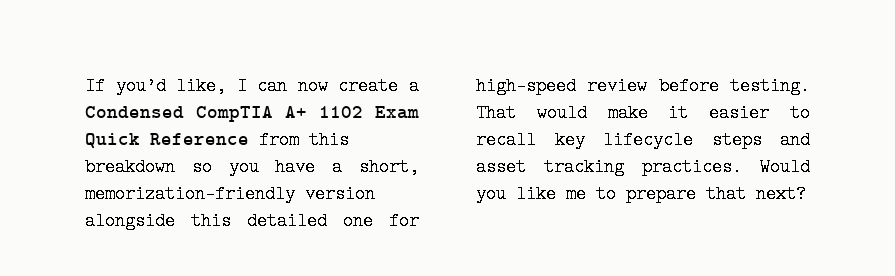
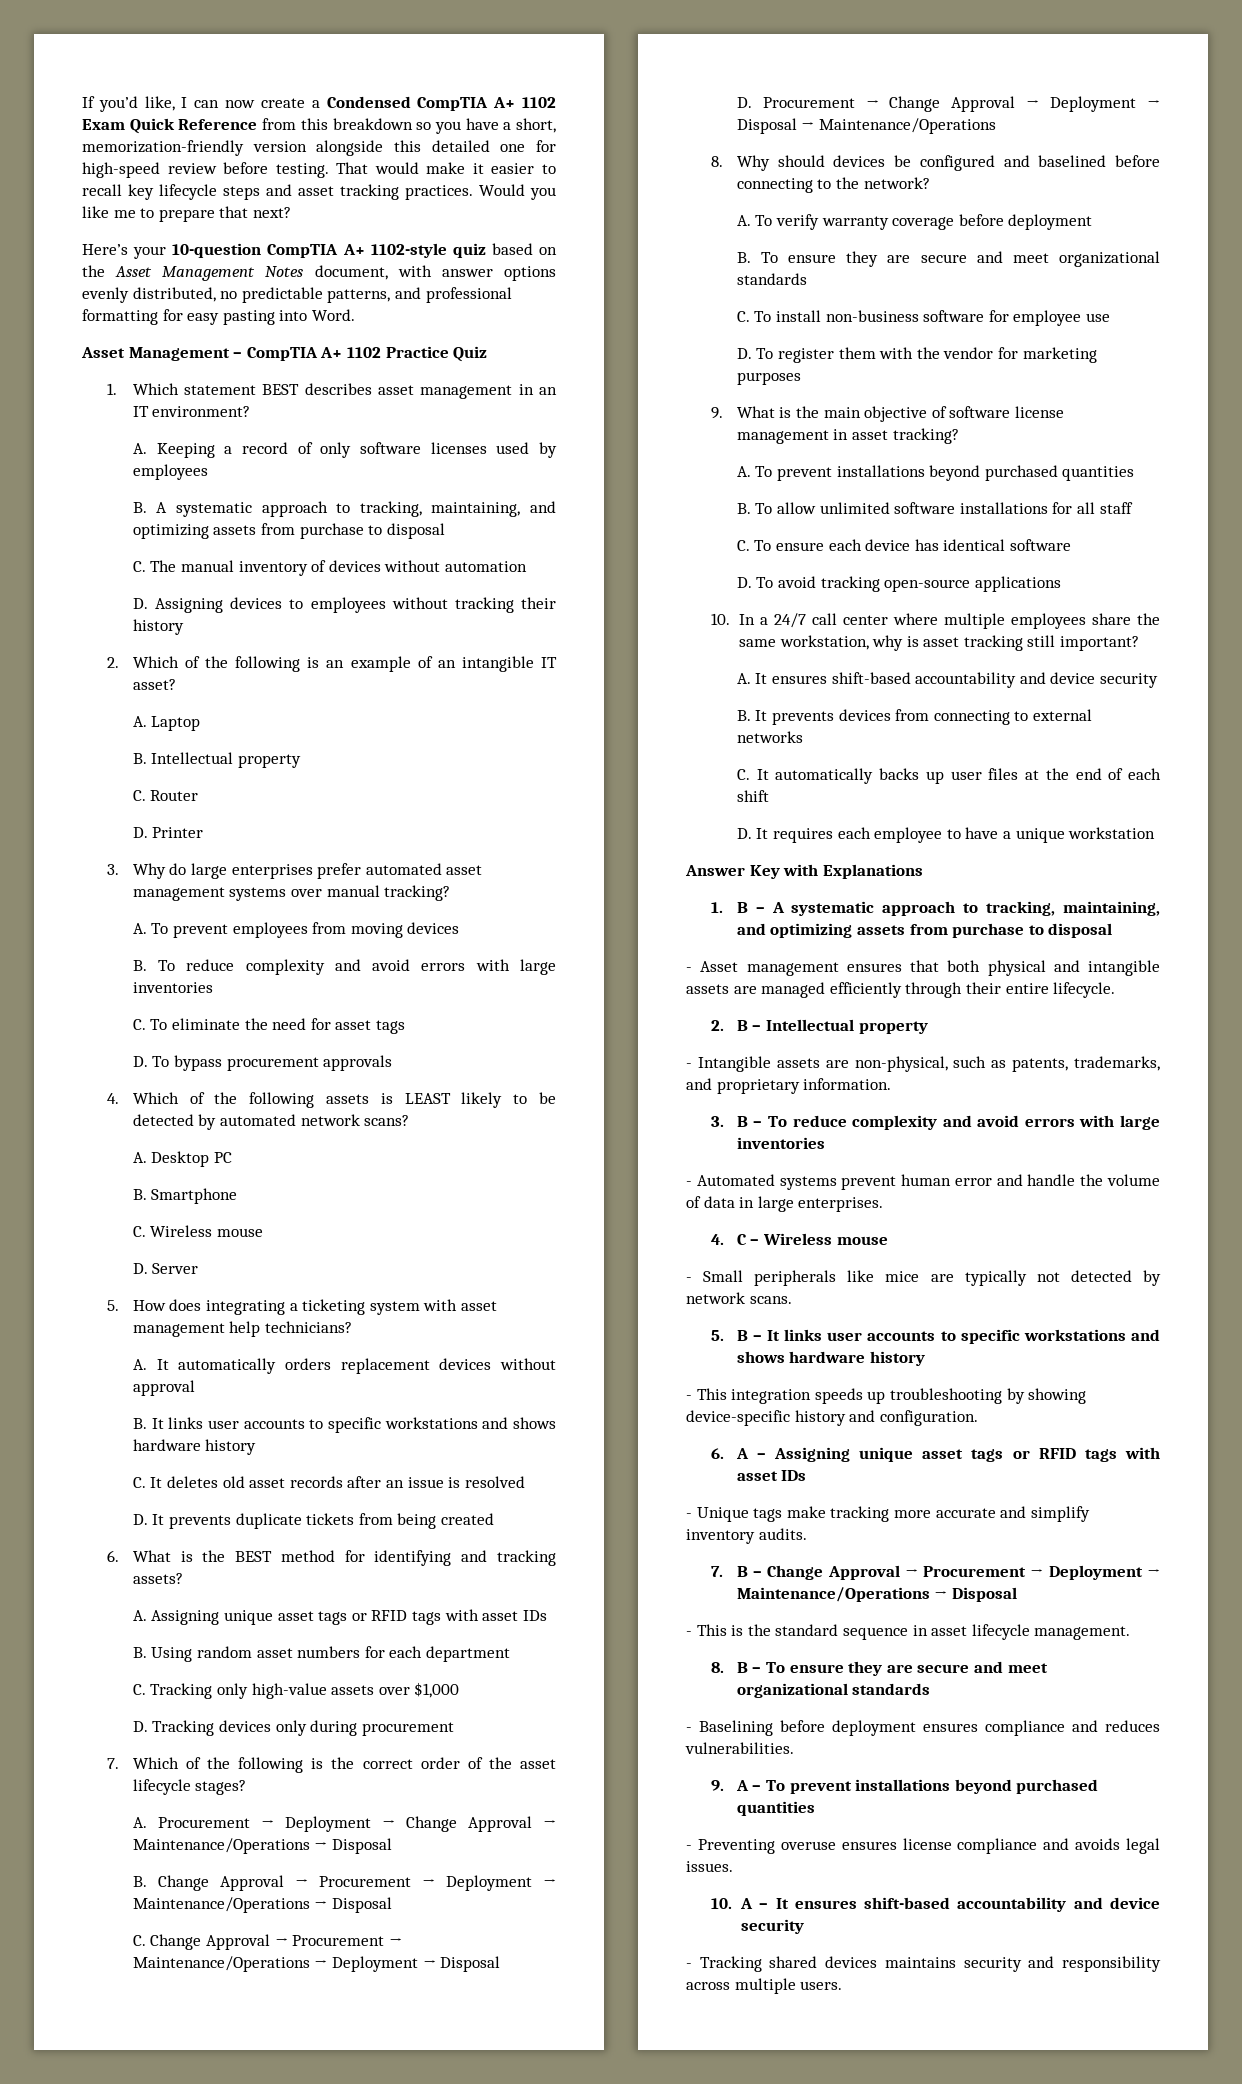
(806, 194) none -> [82,243,557,259] [82,265,556,281] [82,287,512,303] [82,309,355,325] [81,346,488,362] [107,383,557,399] [132,406,251,417] [132,442,557,458] [132,464,208,480] [132,501,556,517] [132,523,445,539] [132,560,527,576] [132,597,556,613] [132,619,184,635] [107,656,557,672] [132,679,176,690] [132,716,201,731] [132,752,302,768] [132,790,199,801] [132,827,204,838] [107,863,483,879] [132,885,451,901] [132,922,460,938] [132,959,556,975] [132,982,213,993] [132,1018,405,1034] [132,1055,393,1071] [107,1092,556,1108] [132,1114,410,1130] [132,1151,233,1167] [132,1188,238,1204] [132,1225,264,1237] [132,1263,199,1274] [107,1299,497,1315] [132,1321,353,1337] [132,1358,556,1374] [132,1380,195,1396] [132,1417,556,1433] [132,1439,257,1455] [132,1476,525,1488] [132,1513,494,1529] [107,1550,556,1566] [132,1573,183,1584] [132,1609,547,1625] [132,1646,510,1662] [132,1682,460,1699] [132,1720,454,1736] [107,1757,556,1773] [132,1779,247,1795] [132,1816,556,1832] [132,1838,393,1854] [132,1875,556,1891] [132,1897,393,1913] [132,1934,402,1950] [132,1956,501,1972] [736,96,1160,112] [736,118,997,134] [711,155,1160,171] [736,177,930,193] [736,214,1093,230] [736,251,1160,267] [736,273,807,285] [736,310,1110,326] [736,347,1097,363] [736,372,801,385] [711,406,1064,422] [736,428,959,444] [736,465,1135,481] [736,502,1133,514] [736,539,1071,551] [736,576,1061,592] [711,613,1160,629] [738,635,1140,651] [736,672,1158,688] [736,709,1092,725] [736,731,803,743] [736,768,1161,784] [736,790,769,802] [736,827,1156,843] [685,864,923,879] [711,901,1160,916] [736,923,1113,938] [686,960,1160,976] [686,982,1116,998] [711,1019,928,1034] [686,1056,1160,1072] [686,1078,892,1094] [711,1115,1160,1130] [736,1137,825,1149] [686,1174,1160,1190] [686,1196,884,1212] [711,1233,888,1245] [686,1270,1161,1286] [686,1292,792,1304] [711,1329,1160,1344] [736,1351,926,1366] [686,1388,1087,1404] [686,1410,978,1426] [711,1447,1160,1462] [736,1470,807,1481] [686,1506,1090,1522] [686,1528,807,1544] [711,1565,1160,1580] [736,1587,1018,1602] [686,1624,1131,1640] [711,1661,1048,1676] [736,1683,931,1698] [686,1720,1160,1736] [685,1742,794,1754] [711,1779,1099,1794] [736,1801,815,1816] [686,1838,1160,1854] [686,1861,733,1872] [711,1897,1160,1912] [740,1919,804,1934] [686,1956,1161,1972] [686,1978,843,1994] // Here’s your 10-question CompTIA A+ 1102-style quiz based on the Asset Management Notes document, with answer options evenly distributed, no predictable patterns, and professional formatting for easy pasting into Word. // Asset Management – CompTIA A+ 1102 Practice Quiz // 1. Which statement BEST describes asset management in an IT environment? // A. Keeping a record of only software licenses used by employees // B. A systematic approach to tracking, maintaining, and optimizing assets from purchase to disposal // C. The manual inventory of devices without automation // D. Assigning devices to employees without tracking their history // 2. Which of the following is an example of an intangible IT asset? // A. Laptop // B. Intellectual property // C. Router // D. Printer // 3. Why do large enterprises prefer automated asset management systems over manual tracking? // A. To prevent employees from moving devices // B. To reduce complexity and avoid errors with large inventories // C. To eliminate the need for asset tags // D. To bypass procurement approvals // 4. Which of the following assets is LEAST likely to be detected by automated network scans? // A. Desktop PC // B. Smartphone // C. Wireless mouse // D. Server // 5. How does integrating a ticketing system with asset management help technicians? // A. It automatically orders replacement devices without approval // B. It links user accounts to specific workstations and shows hardware history // C. It deletes old asset records after an issue is resolved // D. It prevents duplicate tickets from being created // 6. What is the BEST method for identifying and tracking assets? // A. Assigning unique asset tags or RFID tags with asset IDs // B. Using random asset numbers for each department // C. Tracking only high-value assets over $1,000 // D. Tracking devices only during procurement // 7. Which of the following is the correct order of the asset lifecycle stages? // A. Procurement → Deployment → Change Approval → Maintenance/Operations → Disposal // B. Change Approval → Procurement → Deployment → Maintenance/Operations → Disposal // C. Change Approval → Procurement → Maintenance/Operations → Deployment → Disposal // D. Procurement → Change Approval → Deployment → Disposal → Maintenance/Operations // 8. Why should devices be configured and baselined before connecting to the network? // A. To verify warranty coverage before deployment // B. To ensure they are secure and meet organizational standards // C. To install non-business software for employee use // D. To register them with the vendor for marketing purposes // 9. What is the main objective of software license management in asset tracking? // A. To prevent installations beyond purchased quantities // B. To allow unlimited software installations for all staff // C. To ensure each device has identical software // D. To avoid tracking open-source applications // 10. In a 24/7 call center where multiple employees share the same workstation, why is asset tracking still important? // A. It ensures shift-based accountability and device security // B. It prevents devices from connecting to external networks // C. It automatically backs up user files at the end of each shift // D. It requires each employee to have a unique workstation // Answer Key with Explanations // 1. B – A systematic approach to tracking, maintaining, and optimizing assets from purchase to disposal // - Asset management ensures that both physical and intangible assets are managed efficiently through their entire lifecycle. // 2. B – Intellectual property // - Intangible assets are non-physical, such as patents, trademarks, and proprietary information. // 3. B – To reduce complexity and avoid errors with large inventories // - Automated systems prevent human error and handle the volume of data in large enterprises. // 4. C – Wireless mouse // - Small peripherals like mice are typically not detected by network scans. // 5. B – It links user accounts to specific workstations and shows hardware history // - This integration speeds up troubleshooting by showing device-specific history and configuration. // 6. A – Assigning unique asset tags or RFID tags with asset IDs // - Unique tags make tracking more accurate and simplify inventory audits. // 7. B – Change Approval → Procurement → Deployment → Maintenance/Operations → Disposal // - This is the standard sequence in asset lifecycle management. // 8. B – To ensure they are secure and meet organizational standards // - Baselining before deployment ensures compliance and reduces vulnerabilities. // 9. A – To prevent installations beyond purchased quantities // - Preventing overuse ensures license compliance and avoids legal issues. // 10. A – It ensures shift-based accountability and device security // - Tracking shared devices maintains security and responsibility across multiple users.

